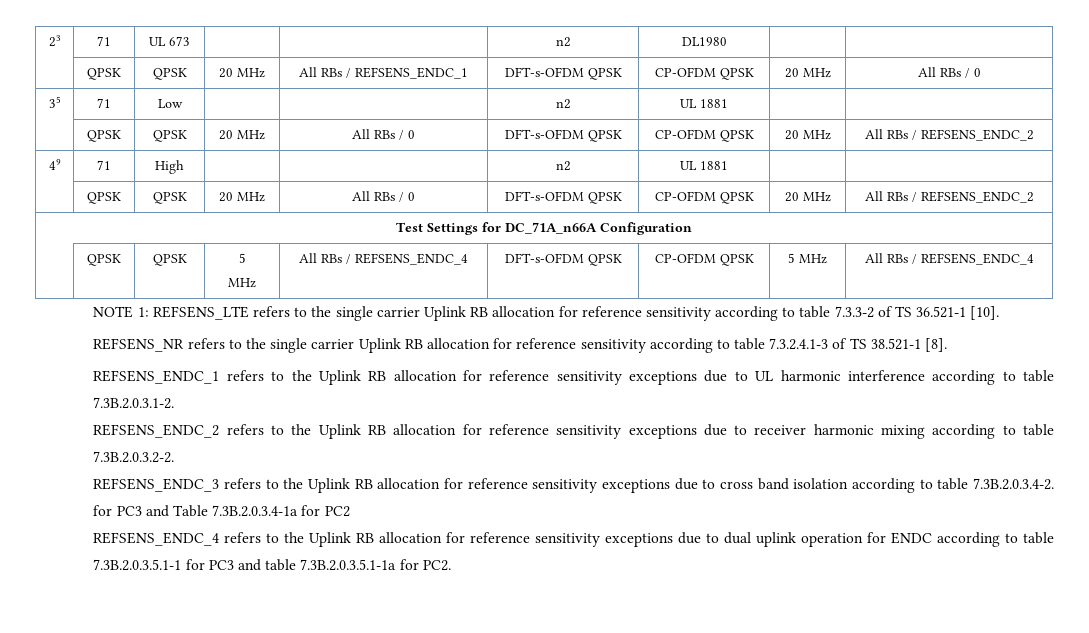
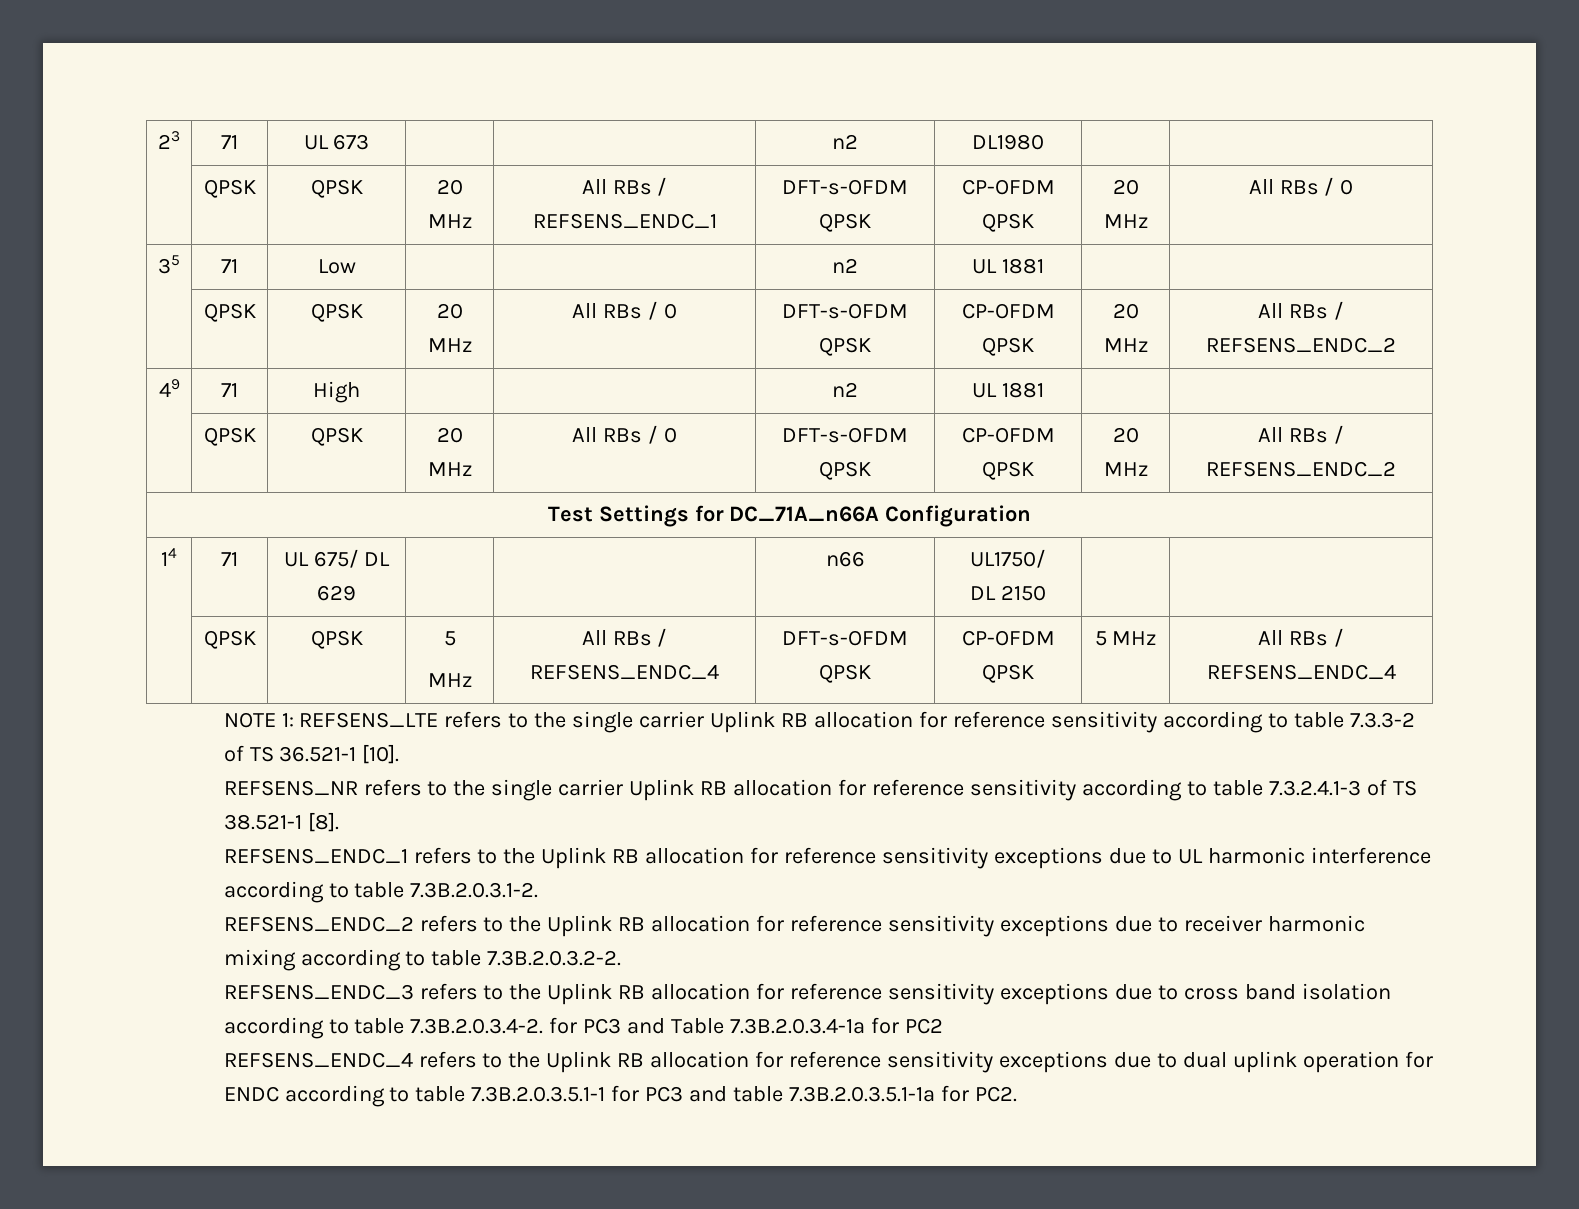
(692, 228) none -> [161,548,177,566] [221,552,238,566] [283,549,391,568] [317,585,356,601] [825,551,865,567] [970,549,1046,568] [970,585,1046,601] // 14 | 71 | UL 675/ DL 629 | | | n66 | UL1750/ // DL 2150 | |

